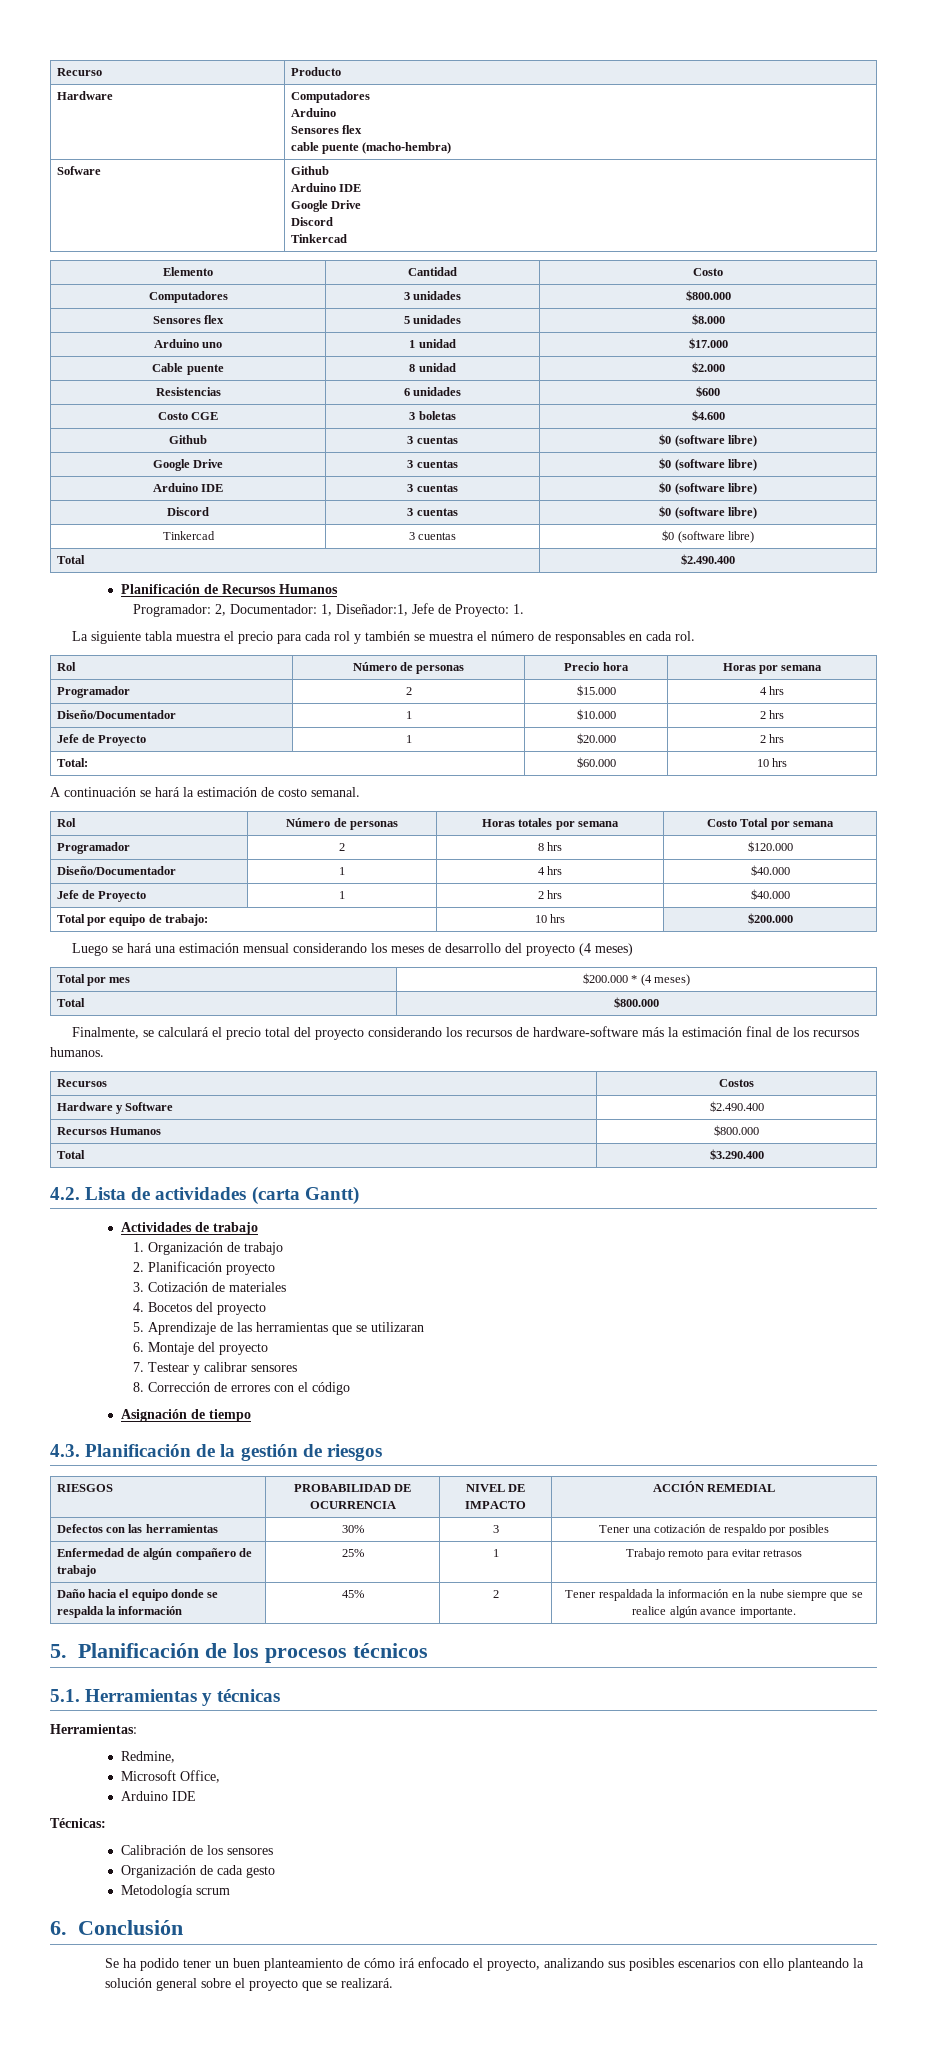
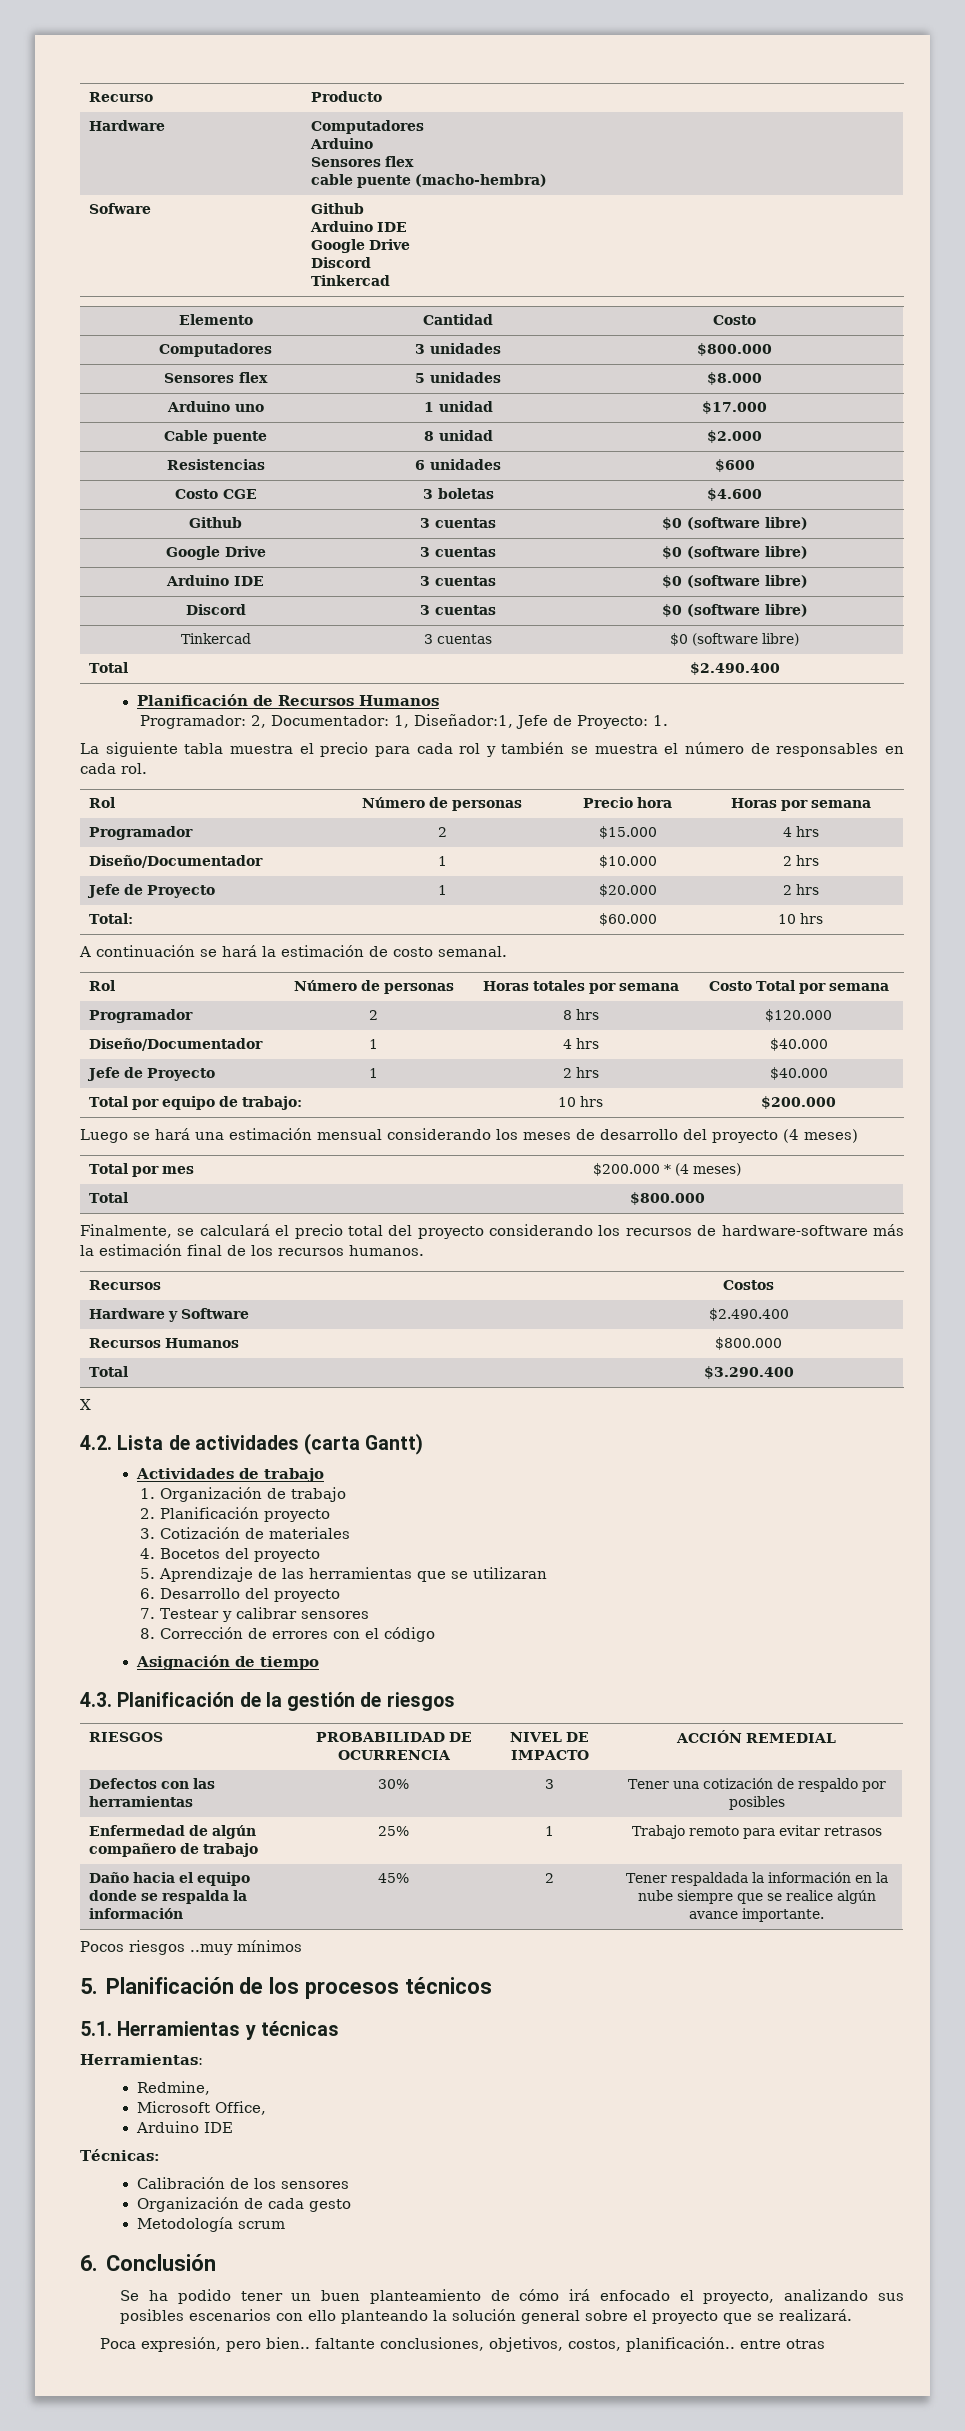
(764, 1154) none -> [80,1399,91,1410] // X
[147,1342,194,1355] Montaje -> [160,1588,241,1599] Desarrollo
(796, 1612) none -> [80,1940,302,1955] // Pocos riesgos ..muy mínimos
(394, 1983) none -> [100,2337,826,2352] // Poca expresión, pero bien.. faltante conclusiones, objetivos, costos, planificación.. entre otras

